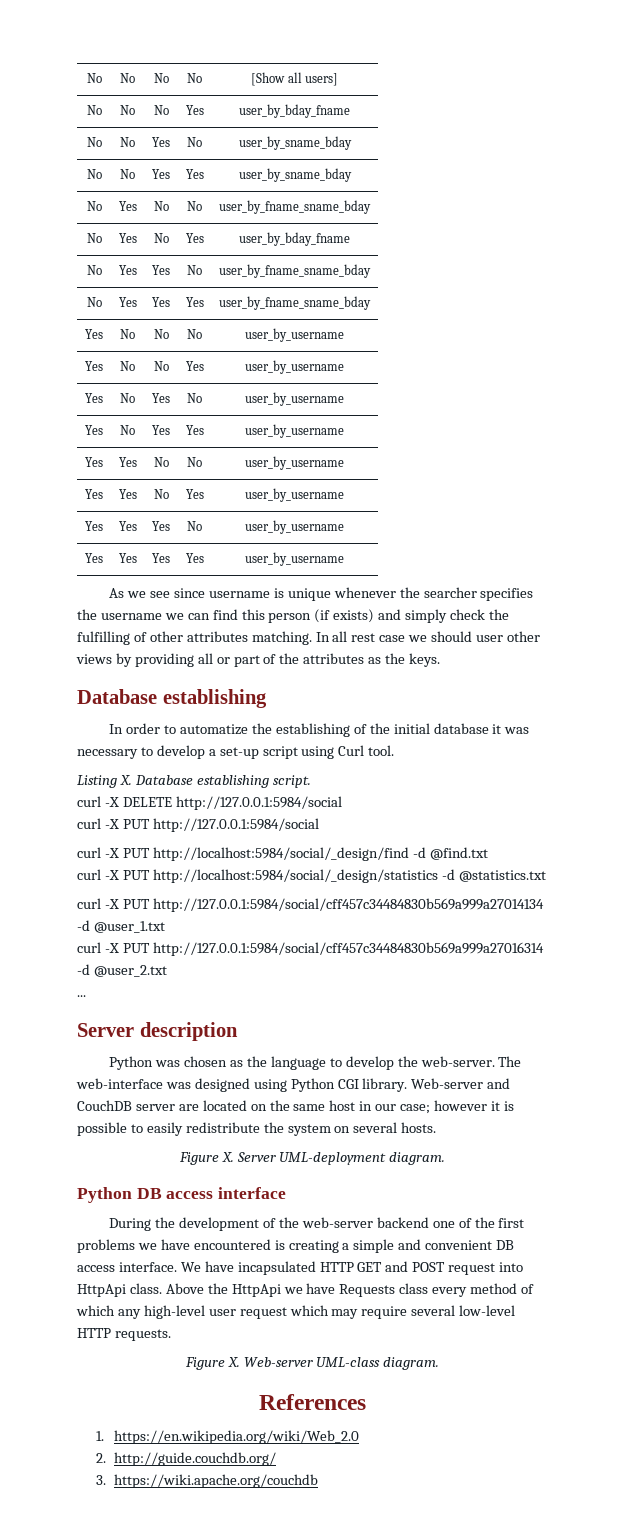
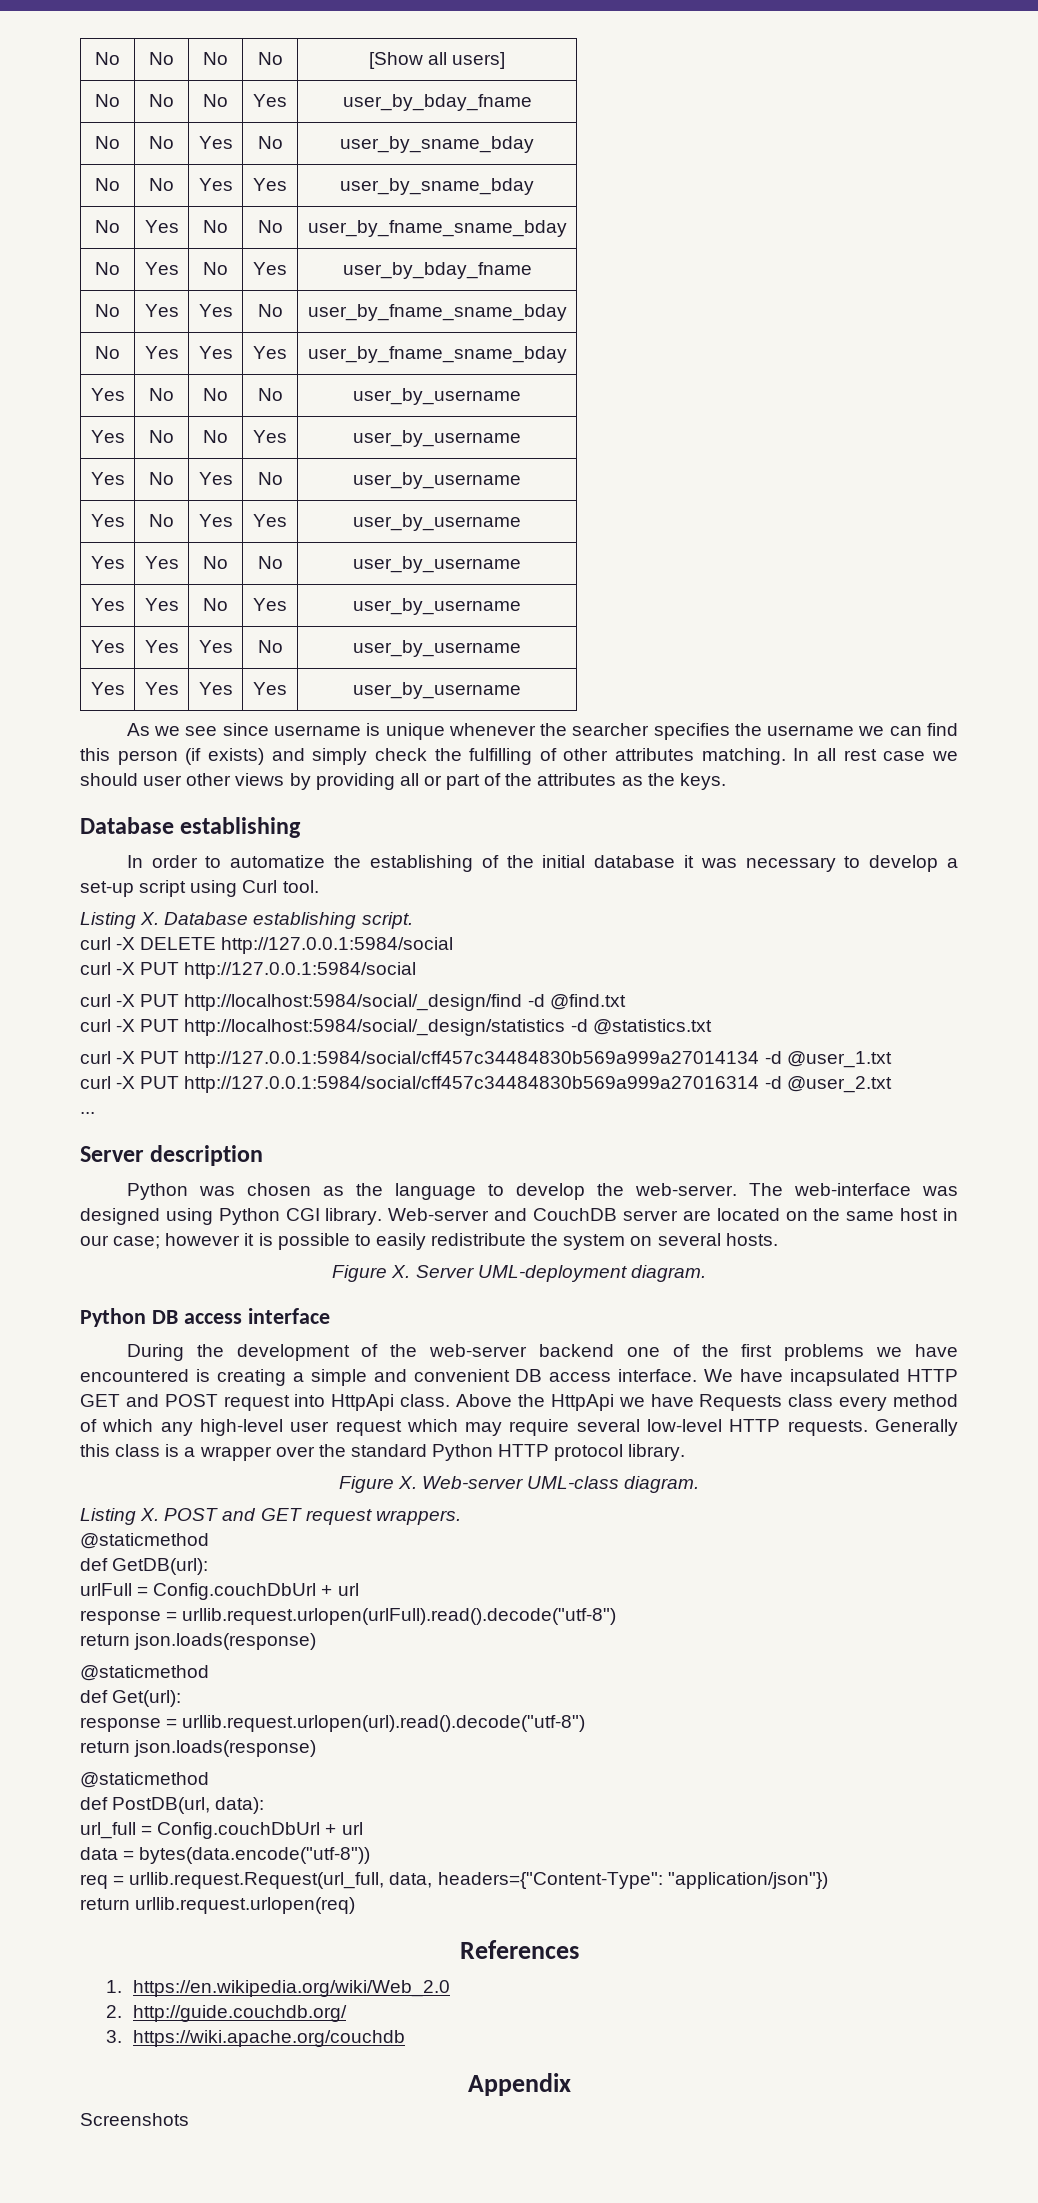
(171, 1335) none -> [874,1419,958,1436] [80,1444,686,1461] Generally this class is a wrapper over the standard Python HTTP protocol library.
(440, 1363) none -> [80,1508,461,1525] [80,1533,209,1549] [80,1558,209,1575] [80,1583,359,1600] [80,1608,617,1625] [80,1633,317,1650] [80,1665,209,1681] [80,1690,182,1707] [80,1715,586,1732] [80,1740,317,1757] [80,1772,209,1788] [80,1797,265,1814] [80,1822,363,1839] [80,1847,371,1864] [80,1872,828,1889] [80,1897,356,1914] // Listing X. POST and GET request wrappers. // @staticmethod // def GetDB(url): // urlFull = Config.couchDbUrl + url // response = urllib.request.urlopen(urlFull).read().decode("utf-8") // return json.loads(response) // @staticmethod // def Get(url): // response = urllib.request.urlopen(url).read().decode("utf-8") // return json.loads(response) // @staticmethod // def PostDB(url, data): // url_full = Config.couchDbUrl + url // data = bytes(data.encode("utf-8")) // req = urllib.request.Request(url_full, data, headers={"Content-Type": "application/json"}) // return urllib.request.urlopen(req)
(319, 1481) none -> [467,2073,571,2096] [80,2113,189,2126] // Appendix // Screenshots

